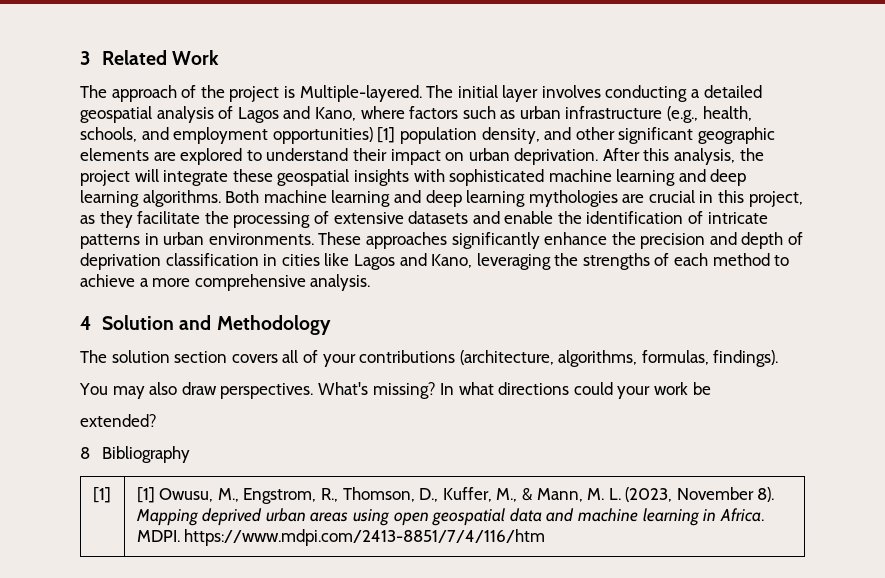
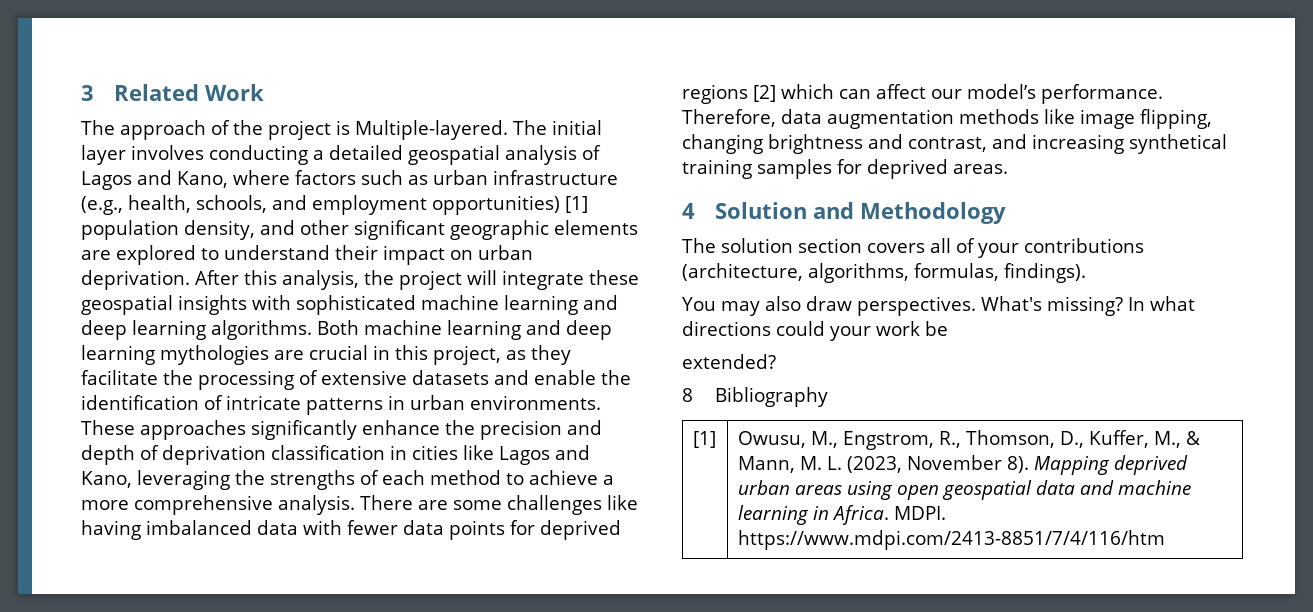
(371, 282) none -> [360,495,638,515] [81,520,621,540] [682,84,1163,104] [682,109,1212,129] [682,134,1227,154] [682,159,1008,179] There are some challenges like having imbalanced data with fewer data points for deprived regions [2] which can affect our model’s performance. Therefore, data augmentation methods like image flipping, changing brightness and contrast, and increasing synthetical training samples for deprived areas.
[136,487,155,503] [1] -> (716, 439) none

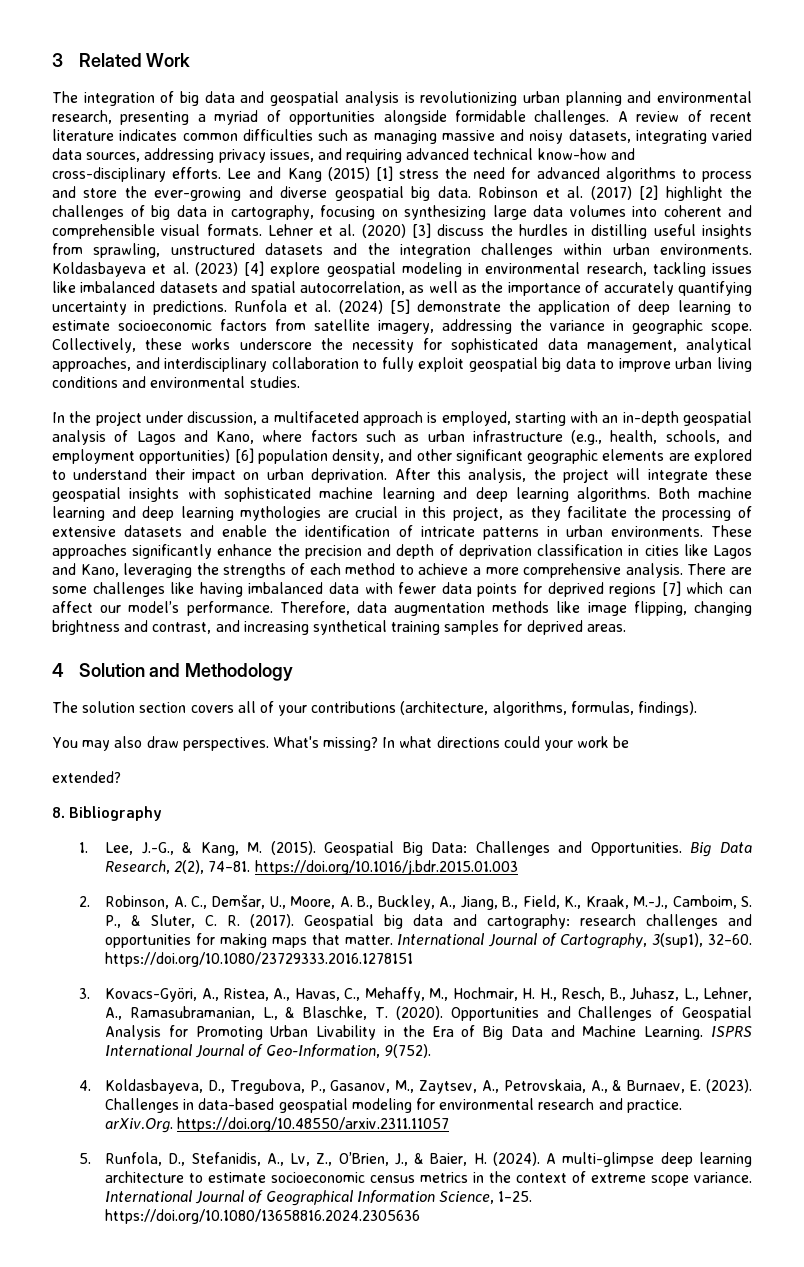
[120,120,602,140] [81,145,403,165] approach of the project is Multiple-layered. The initial layer involves conducting a detailed -> [83,91,753,106] [52,110,752,125] [52,129,752,144] [52,148,635,163] [52,166,752,182] [52,185,752,201] [52,205,752,220] [52,223,753,239] [52,243,752,258] [52,261,752,277] [52,281,752,296] [52,299,753,315] [52,319,752,334] [52,338,752,353] [52,357,753,372] [52,376,300,388] [52,411,679,426] integration of big data and geospatial analysis is revolutionizing urban planning and environmental research, presenting a myriad of opportunities alongside formidable challenges. A review of recent literature indicates common difficulties such as managing massive and noisy datasets, integrating varied data sources, addressing privacy issues, and requiring advanced technical know-how and cross-disciplinary efforts. Lee and Kang (2015) [1] stress the need for advanced algorithms to process and store the ever-growing and diverse geospatial big data. Robinson et al. (2017) [2] highlight the challenges of big data in cartography, focusing on synthesizing large data volumes into coherent and comprehensible visual formats. Lehner et al. (2020) [3] discuss the hurdles in distilling useful insights from sprawling, unstructured datasets and the integration challenges within urban environments. Koldasbayeva et al. (2023) [4] explore geospatial modeling in environmental research, tackling issues like imbalanced datasets and spatial autocorrelation, as well as the importance of accurately quantifying uncertainty in predictions. Runfola et al. (2024) [5] demonstrate the application of deep learning to estimate socioeconomic factors from satellite imagery, addressing the variance in geographic scope. Collectively, these works underscore the necessity for sophisticated data management, analytical approaches, and interdisciplinary collaboration to fully exploit geospatial big data to improve urban living conditions and environmental studies. // In the project under discussion, a multifaceted approach is employed, starting with an in-depth
[565,196,588,213] [1] -> [234,448,254,463] [6]
[753,85,776,102] [2] -> [661,581,681,596] [7]
[682,387,828,407] [692,431,716,448] [737,430,1200,450] [737,455,1188,475] [737,480,1191,500] [737,505,946,525] [737,530,1165,550] 8 Bibliography // [1] | Owusu, M., Engstrom, R., Thomson, D., Kuffer, M., & Mann, M. L. (2023, November 8). Mapping deprived urban areas using open geospatial data and machine learning in Africa. MDPI. https://www.mdpi.com/2413-8851/7/4/116/htm -> [52,806,163,821] [78,841,752,857] [105,860,518,875] [78,894,753,910] [105,914,753,929] [105,933,752,949] [105,952,414,967] [78,987,752,1002] [105,1006,752,1021] [105,1025,752,1040] [105,1044,431,1058] [78,1079,752,1094] [105,1098,682,1113] [105,1117,450,1133] [78,1152,752,1167] [105,1171,752,1186] [105,1190,533,1206] [105,1209,421,1224] 8. Bibliography // 1. Lee, J.-G., & Kang, M. (2015). Geospatial Big Data: Challenges and Opportunities. Big Data Research, 2(2), 74–81. https://doi.org/10.1016/j.bdr.2015.01.003 // 2. Robinson, A. C., Demšar, U., Moore, A. B., Buckley, A., Jiang, B., Field, K., Kraak, M.-J., Camboim, S. P., & Sluter, C. R. (2017). Geospatial big data and cartography: research challenges and opportunities for making maps that matter. International Journal of Cartography, 3(sup1), 32–60. https://doi.org/10.1080/23729333.2016.1278151 // 3. Kovacs-Györi, A., Ristea, A., Havas, C., Mehaffy, M., Hochmair, H. H., Resch, B., Juhasz, L., Lehner, A., Ramasubramanian, L., & Blaschke, T. (2020). Opportunities and Challenges of Geospatial Analysis for Promoting Urban Livability in the Era of Big Data and Machine Learning. ISPRS International Journal of Geo-Information, 9(752). // 4. Koldasbayeva, D., Tregubova, P., Gasanov, M., Zaytsev, A., Petrovskaia, A., & Burnaev, E. (2023). Challenges in data-based geospatial modeling for environmental research and practice. arXiv.Org. https://doi.org/10.48550/arxiv.2311.11057 // 5. Runfola, D., Stefanidis, A., Lv, Z., O’Brien, J., & Baier, H. (2024). A multi-glimpse deep learning architecture to estimate socioeconomic census metrics in the context of extreme scope variance. International Journal of Geographical Information Science, 1–25. https://doi.org/10.1080/13658816.2024.2305636

